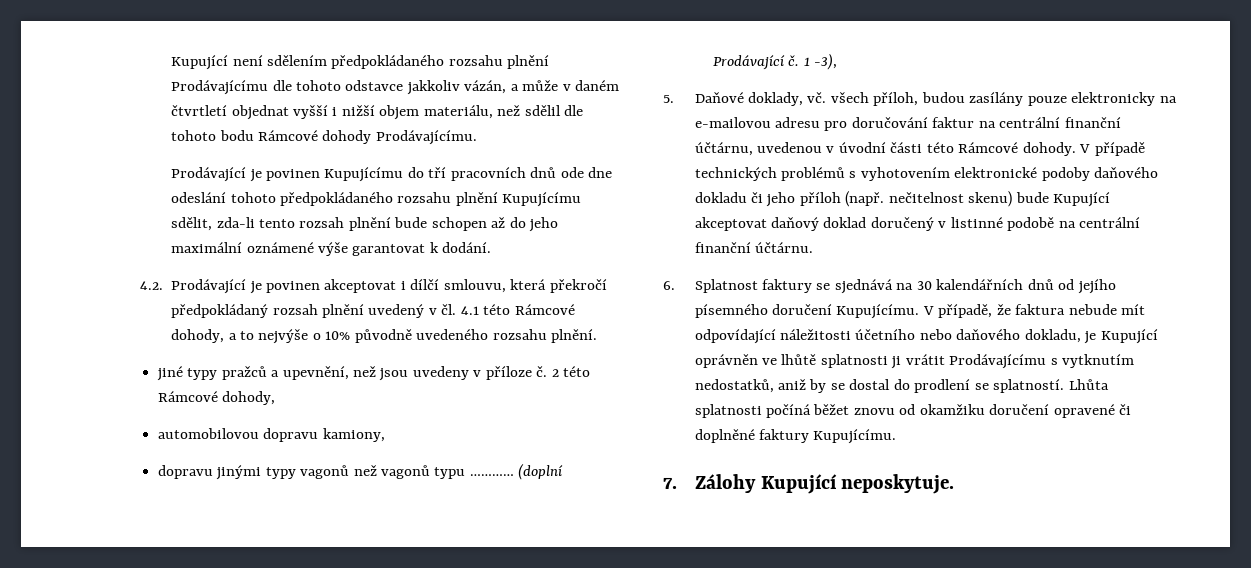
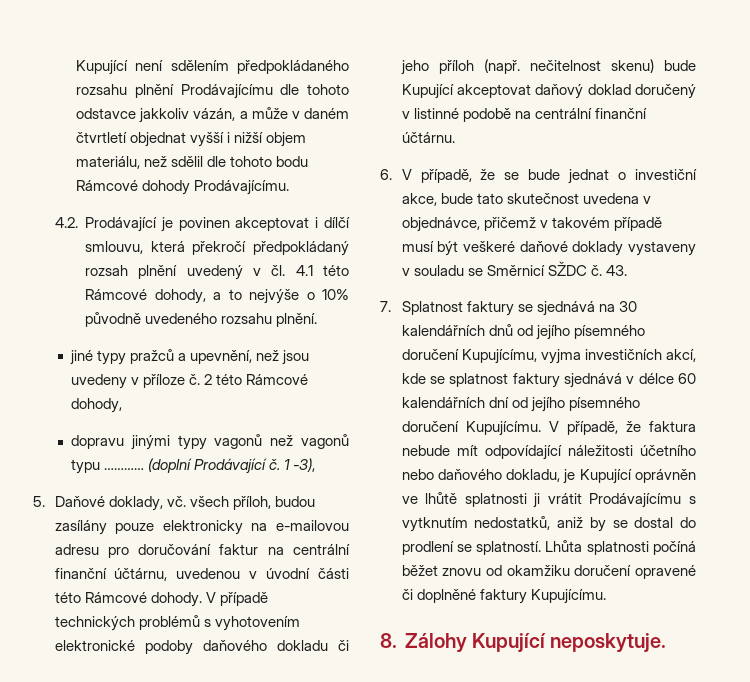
[171,167,613,182] [171,192,582,207] [171,217,559,232] [171,242,492,256] // Prodávající je povinen Kupujícímu do tří pracovních dnů ode dne odeslání tohoto předpokládaného rozsahu plnění Kupujícímu sdělit, zda-li tento rozsah plnění bude schopen až do jeho maximální oznámené výše garantovat k dodání. -> (290, 187) none
[157,428,385,442] // automobilovou dopravu kamiony, -> (123, 405) none
(675, 285) none -> [401,169,698,184] [401,193,651,206] [401,217,662,232] [401,241,696,256] [401,261,627,276] [380,301,391,312] V případě, že se bude jednat o investiční akce, bude tato skutečnost uvedena v objednávce, přičemž v takovém případě musí být veškeré daňové doklady vystaveny v souladu se Směrnicí SŽDC č. 43. // 7.
(833, 309) none -> [461,349,696,364] [401,373,696,388] [401,397,640,412] [401,421,459,432] Kupujícímu, vyjma investičních akcí, kde se splatnost faktury sjednává v délce 60 kalendářních dní od jejího písemného doručení
[663,477,677,489] 7. -> [380,633,397,648] 8.

